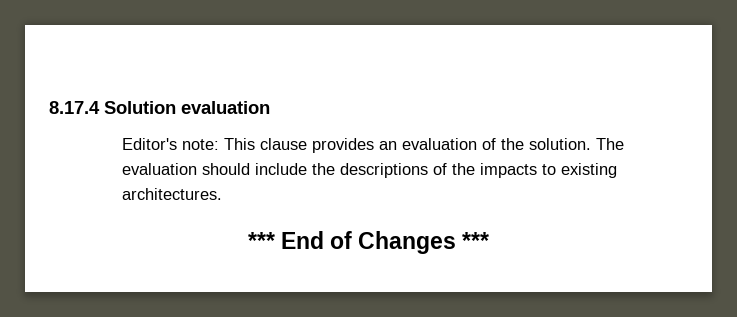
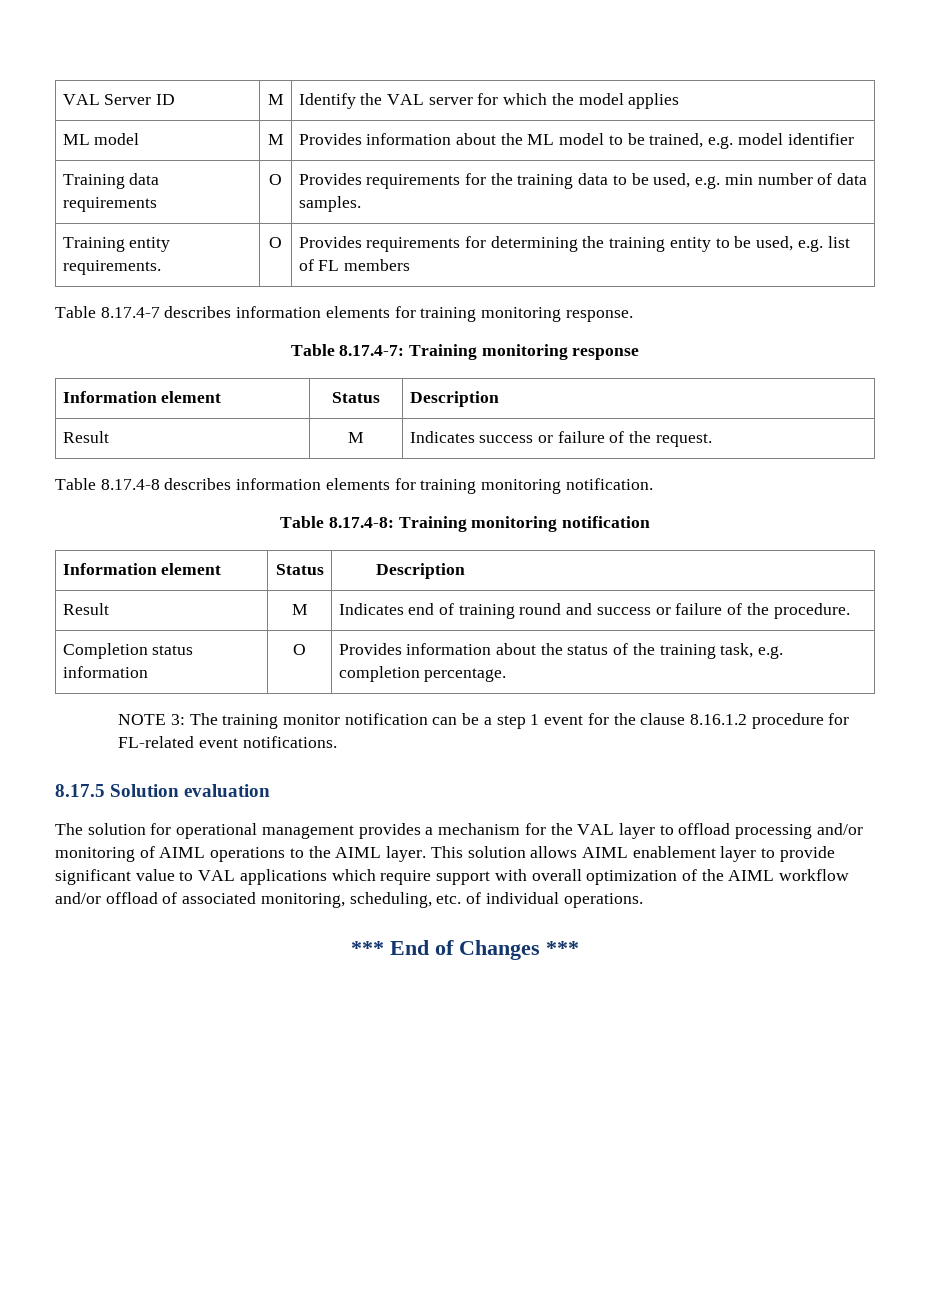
[49,101,270,114] [121,138,624,153] [121,163,617,178] [121,188,222,200] 8.17.4 Solution evaluation // Editor's note: This clause provides an evaluation of the solution. The evaluation should include the descriptions of the impacts to existing architectures. -> [62,94,176,105] [267,94,284,105] [298,93,680,109] [62,133,140,145] [267,134,284,145] [298,133,854,149] [62,173,160,189] [62,197,157,212] [269,174,282,185] [298,173,868,189] [298,196,361,212] [62,237,171,252] [62,260,161,275] [269,237,282,248] [298,236,850,252] [298,259,411,271] [55,306,633,322] [290,344,640,360] [62,391,222,403] [332,392,380,403] [409,391,499,407] [62,431,109,443] [348,432,364,443] [409,431,712,447] [55,478,653,494] [280,516,650,532] [62,563,222,575] [275,564,324,575] [376,563,466,579] [62,603,109,615] [291,604,308,615] [338,603,850,619] [62,643,194,659] [62,666,148,678] [293,644,306,655] [338,643,784,659] [338,666,507,682] [118,713,850,729] [118,736,337,748] [55,784,271,797] [55,823,863,839] [55,846,835,862] [55,869,850,885] [55,892,643,908] VAL Server ID | M | Identify the VAL server for which the model applies // ML model | M | Provides information about the ML model to be trained, e.g. model identifier // Training data requirements | O | Provides requirements for the training data to be used, e.g. min number of data samples. // Training entity requirements. | O | Provides requirements for determining the training entity to be used, e.g. list of FL members // Table 8.17.4-7 describes information elements for training monitoring response. // Table 8.17.4-7: Training monitoring response // Information element | Status | Description // Result | M | Indicates success or failure of the request. // Table 8.17.4-8 describes information elements for training monitoring notification. // Table 8.17.4-8: Training monitoring notification // Information element | Status | Description // Result | M | Indicates end of training round and success or failure of the procedure. // Completion status information | O | Provides information about the status of the training task, e.g. completion percentage. // NOTE 3: The training monitor notification can be a step 1 event for the clause 8.16.1.2 procedure for FL-related event notifications. // 8.17.5 Solution evaluation // The solution for operational management provides a mechanism for the VAL layer to offload processing and/or monitoring of AIML operations to the AIML layer. This solution allows AIML enablement layer to provide significant value to VAL applications which require support with overall optimization of the AIML workflow and/or offload of associated monitoring, scheduling, etc. of individual operations.

